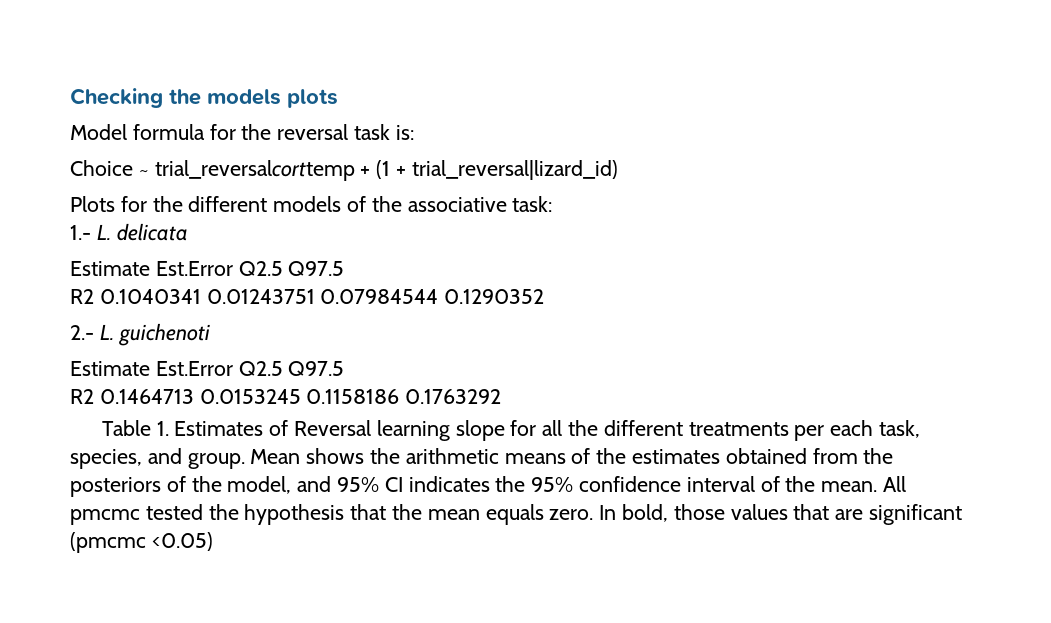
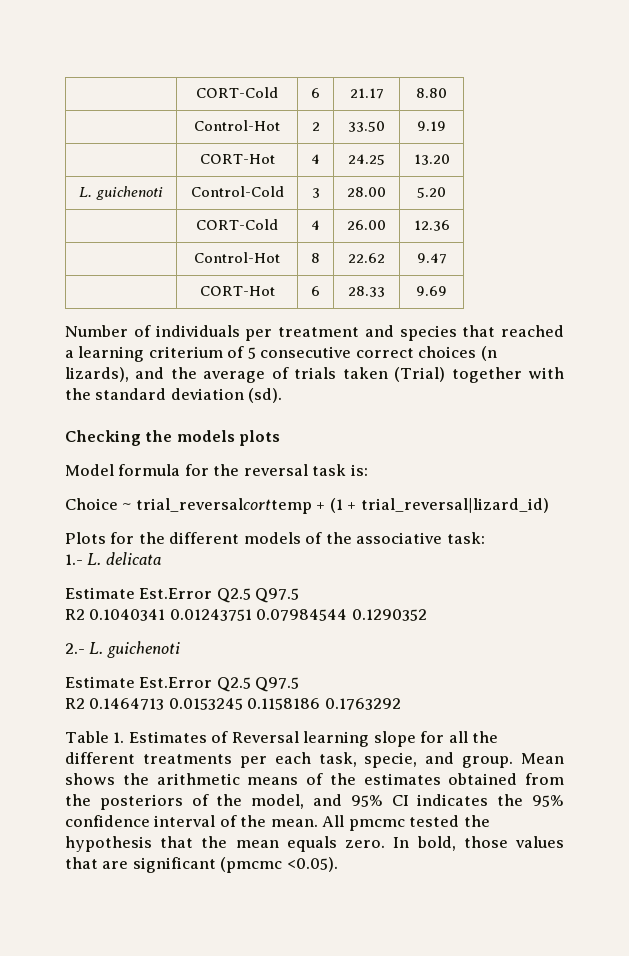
(70, 98) none -> [196,87,278,98] [311,88,320,98] [349,88,384,99] [416,88,447,98] [194,120,280,131] [311,122,320,131] [348,121,385,132] [417,121,446,131] [199,154,275,164] [311,154,320,164] [348,154,385,165] [413,154,450,165] [79,186,163,200] [190,186,284,197] [311,188,320,198] [347,187,386,197] [417,187,446,198] [196,219,278,230] [311,220,320,230] [347,220,386,230] [413,220,450,231] [194,252,280,263] [311,253,320,263] [348,253,385,263] [416,253,447,264] [199,286,275,296] [311,286,320,296] [348,286,385,297] [416,286,447,296] [65,325,564,341] [65,346,497,362] [65,367,564,383] [65,388,283,403] | CORT-Cold | 6 | 21.17 | 8.80 // | Control-Hot | 2 | 33.50 | 9.19 // | CORT-Hot | 4 | 24.25 | 13.20 // L. guichenoti | Control-Cold | 3 | 28.00 | 5.20 // | CORT-Cold | 4 | 26.00 | 12.36 // | Control-Hot | 8 | 22.62 | 9.47 // | CORT-Hot | 6 | 28.33 | 9.69 // Number of individuals per treatment and species that reached a learning criterium of 5 consecutive correct choices (n lizards), and the average of trials taken (Trial) together with the standard deviation (sd). //
[70,449,142,469] species, -> [364,752,418,768] specie,
[151,532,213,551] <0.05) -> [286,857,338,872] <0.05).

